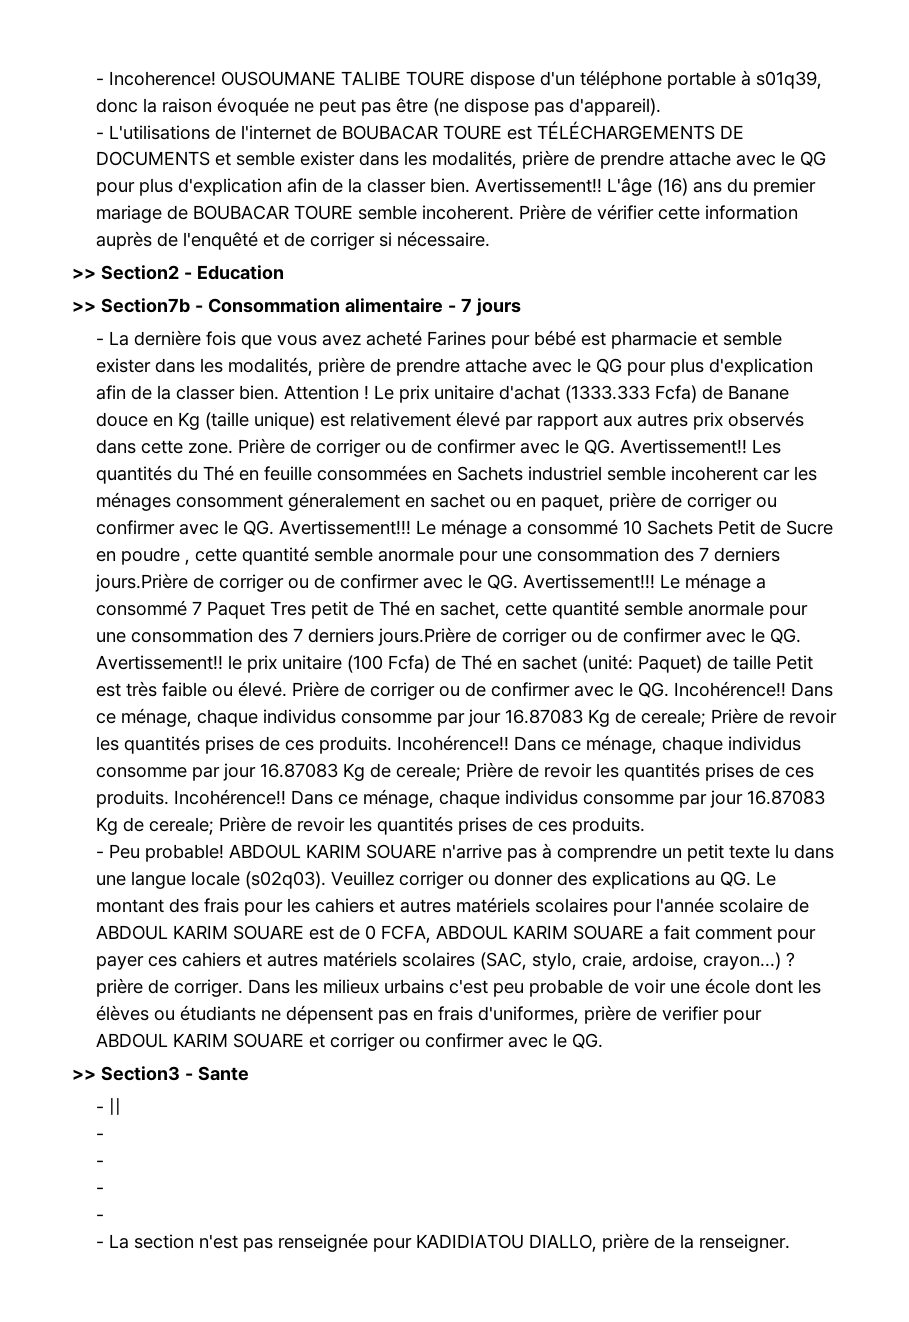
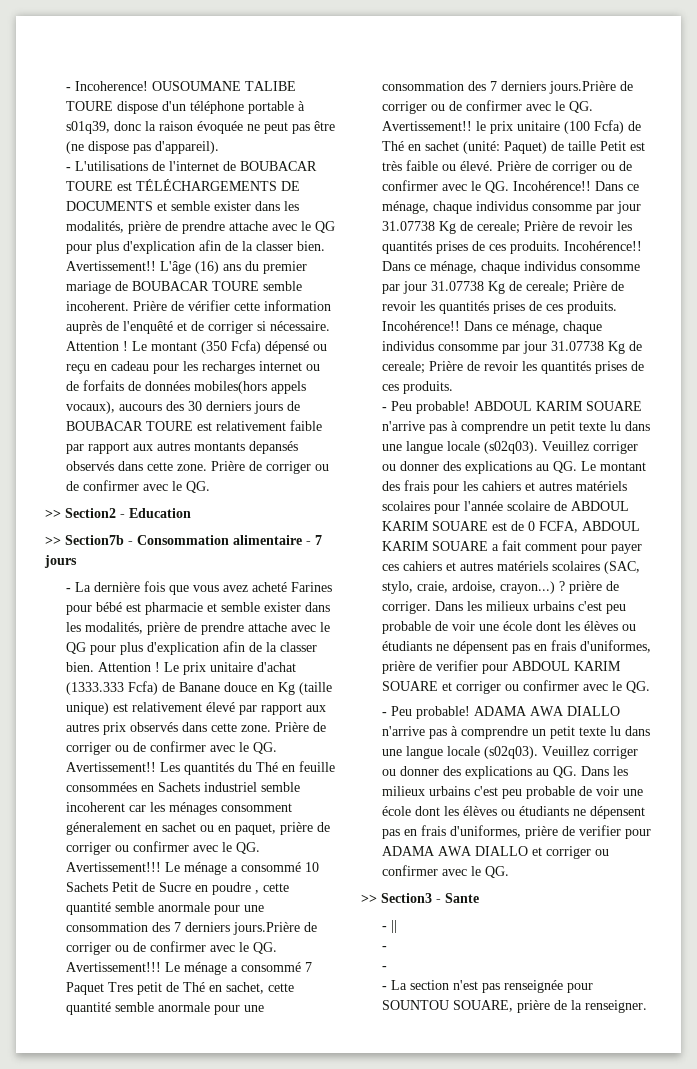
(491, 239) none -> [65,340,327,354] [65,361,320,374] [65,380,306,394] [65,401,300,414] [65,420,322,431] [65,441,298,454] [65,461,329,474] [65,480,210,493] Attention ! Le montant (350 Fcfa) dépensé ou reçu en cadeau pour les recharges internet ou de forfaits de données mobiles(hors appels vocaux), aucours des 30 derniers jours de BOUBACAR TOURE est relativement faible par rapport aux autres montants depansés observés dans cette zone. Prière de corriger ou de confirmer avec le QG.
[505,709,584,724] 16.87083 -> [381,221,435,231] 31.07738
[260,763,339,778] 16.87083 -> [430,281,484,291] 31.07738
[747,790,826,805] 16.87083 -> [550,341,604,351] 31.07738
(604, 1041) none -> [381,706,620,719] [381,726,650,739] [381,746,638,759] [381,766,628,779] [381,786,643,799] [381,806,645,819] [381,825,651,839] [381,846,609,859] [381,865,509,878] // - Peu probable! ADAMA AWA DIALLO n'arrive pas à comprendre un petit texte lu dans une langue locale (s02q03). Veuillez corriger ou donner des explications au QG. Dans les milieux urbains c'est peu probable de voir une école dont les élèves ou étudiants ne dépensent pas en frais d'uniformes, prière de verifier pour ADAMA AWA DIALLO et corriger ou confirmer avec le QG.
[96,1214,105,1221] [96,1241,105,1248] // - // - -> (387, 988) none
[416,1234,598,1252] KADIDIATOU DIALLO, -> [381,1000,513,1012] SOUNTOU SOUARE,

